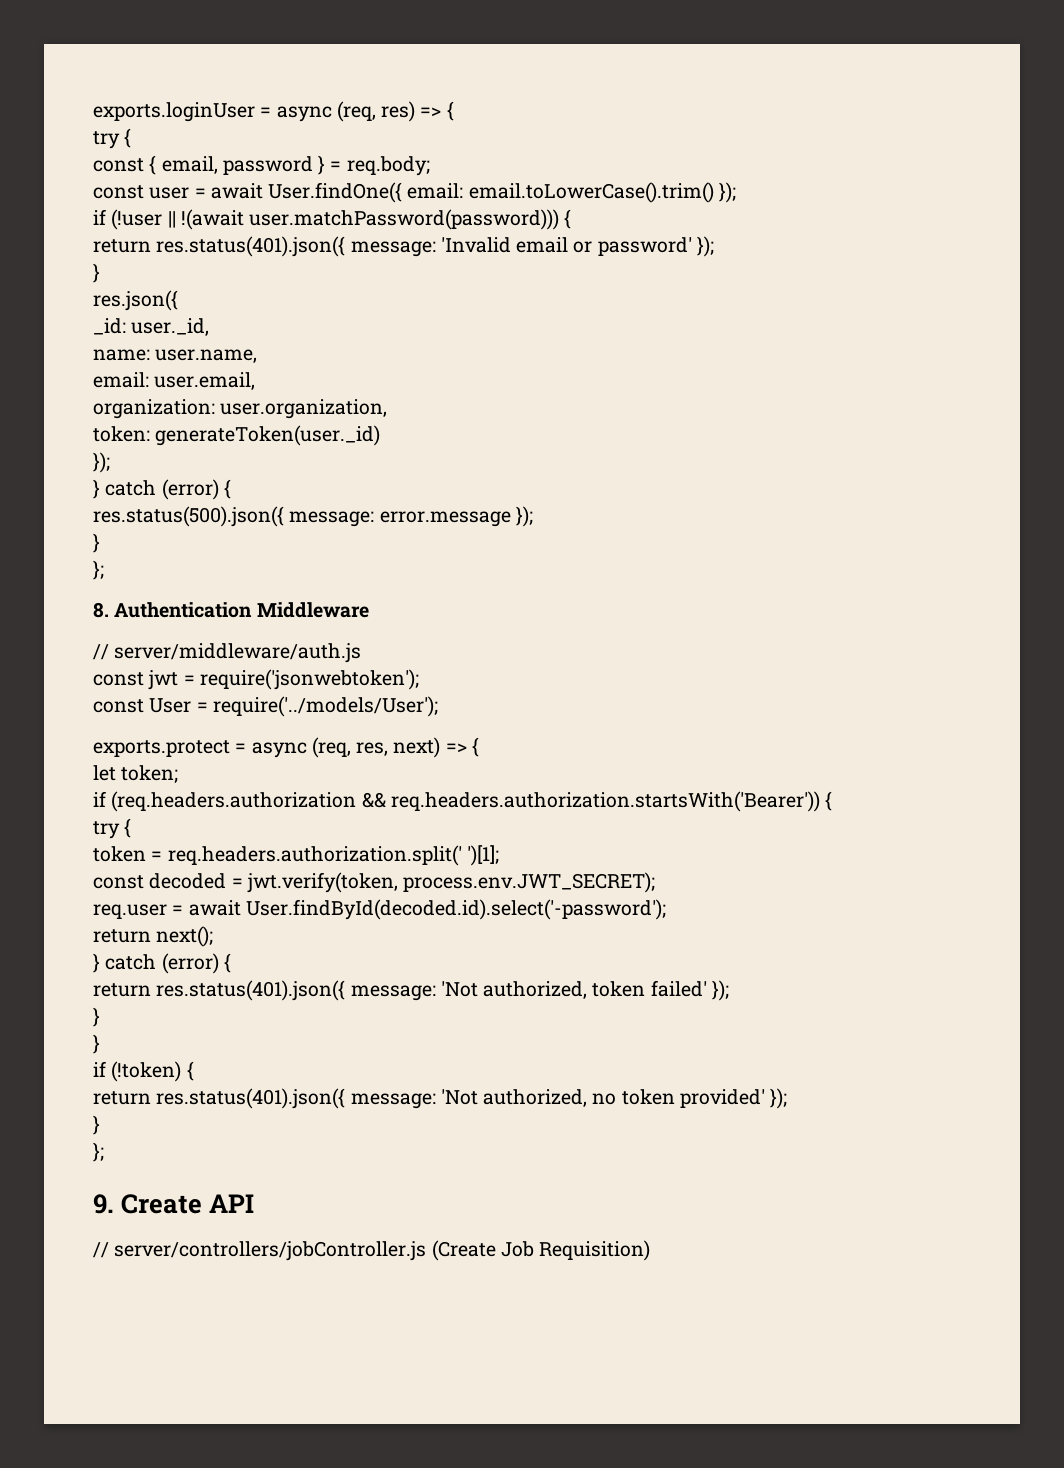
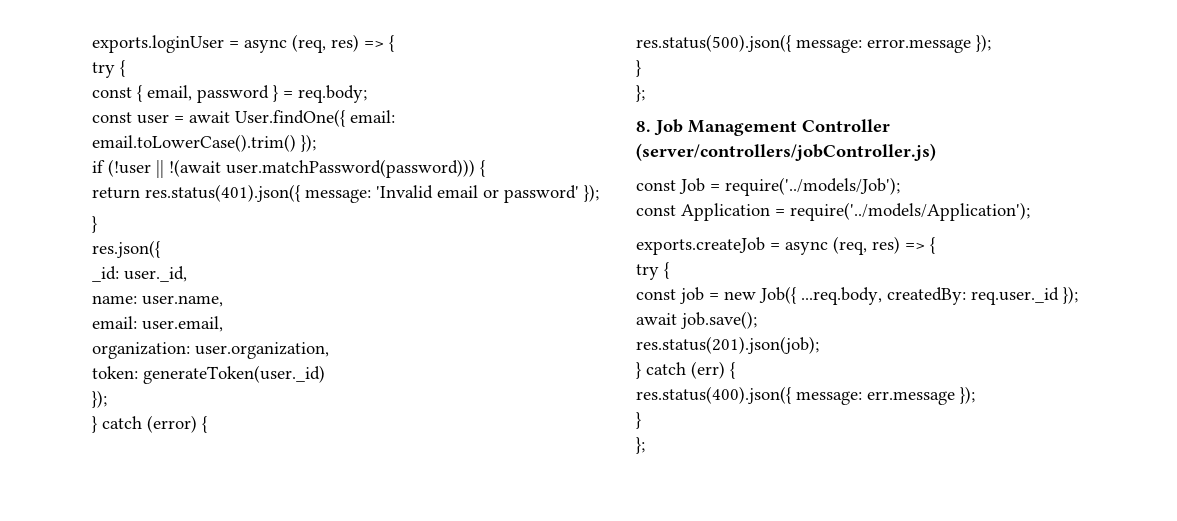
[114,602,369,618] [93,643,362,663] [93,669,419,690] [93,696,438,717] [93,737,479,758] [93,765,179,783] [93,791,833,812] [93,818,132,839] [93,845,499,866] [93,872,656,893] [93,899,666,920] [93,926,214,947] [93,953,231,974] [93,980,729,1001] [93,1007,100,1027] [93,1034,100,1054] [93,1061,194,1082] [93,1088,788,1109] [93,1115,100,1135] [93,1142,104,1162] [93,1194,255,1214] [93,1240,651,1261] Authentication Middleware // // server/middleware/auth.js // const jwt = require('jsonwebtoken'); // const User = require('../models/User'); // exports.protect = async (req, res, next) => { // let token; // if (req.headers.authorization && req.headers.authorization.startsWith('Bearer')) { // try { // token = req.headers.authorization.split(' ')[1]; // const decoded = jwt.verify(token, process.env.JWT_SECRET); // req.user = await User.findById(decoded.id).select('-password'); // return next(); // } catch (error) { // return res.status(401).json({ message: 'Not authorized, token failed' }); // } // } // if (!token) { // return res.status(401).json({ message: 'Not authorized, no token provided' }); // } // }; // 9. Create API // // server/controllers/jobController.js (Create Job Requisition) -> [654,119,890,136] [636,143,936,161] [636,177,900,196] [636,202,1030,221] [636,236,935,255] [636,262,669,280] [636,286,1078,305] [636,311,757,329] [636,336,819,354] [636,361,735,379] [636,386,975,405] [636,412,641,429] [636,437,645,454] Job Management Controller (server/controllers/jobController.js) // const Job = require('../models/Job'); // const Application = require('../models/Application'); // exports.createJob = async (req, res) => { // try { // const job = new Job({ ...req.body, createdBy: req.user._id }); // await job.save(); // res.status(201).json(job); // } catch (err) { // res.status(400).json({ message: err.message }); // } // };

